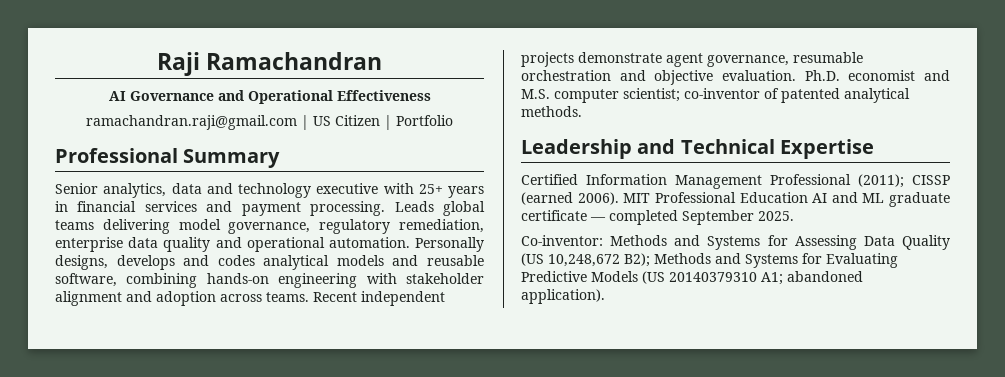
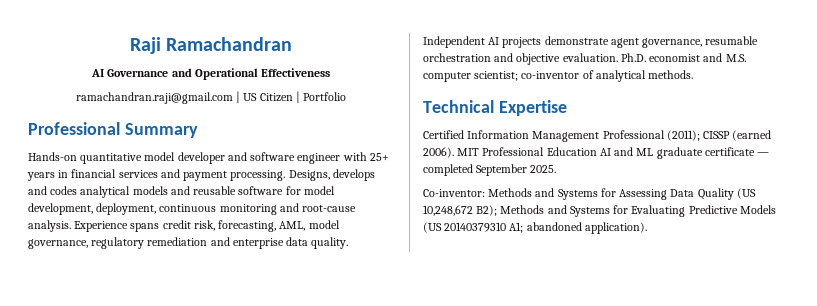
[55,183,379,198] Senior analytics, data and technology executive -> [28,152,341,164] Hands-on quantitative model developer and software engineer
[394,201,485,216] [55,219,484,234] [55,237,484,252] [55,255,108,270] Leads global teams delivering model governance, regulatory remediation, enterprise data quality and operational automation. Personally designs, -> [288,170,330,181] Designs,
[55,273,484,288] [55,291,445,306] software, combining hands-on engineering with stakeholder alignment and adoption across teams. Recent independent -> [238,186,335,195] [28,203,357,215] [28,220,340,232] [28,237,349,249] [423,36,500,48] software for model development, deployment, continuous monitoring and root-cause analysis. Experience spans credit risk, forecasting, AML, model governance, regulatory remediation and enterprise data quality. Independent AI
[781,88,840,103] patented -> (594, 74) none
[521,139,676,159] Leadership and -> (694, 74) none

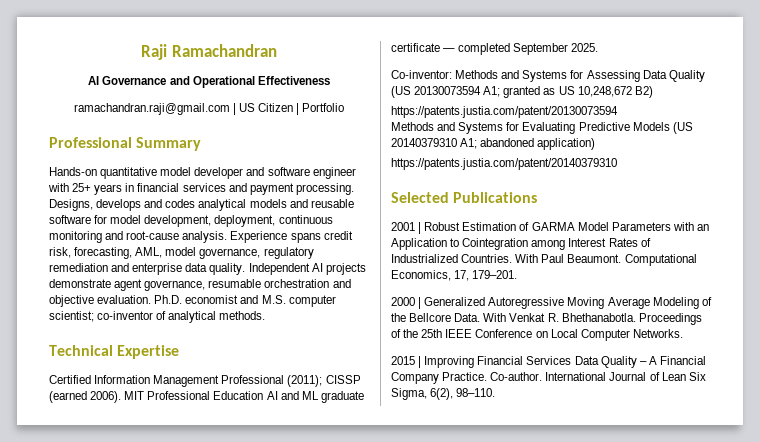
[423,205,498,216] 10,248,672 B2); -> [414,86,653,98] [391,106,618,118] 20130073594 A1; granted as US 10,248,672 B2) // https://patents.justia.com/patent/20130073594 //
[584,222,647,234] application). -> [537,138,596,150] [391,158,617,170] [391,192,538,203] [391,222,709,234] [391,238,651,250] [391,254,697,266] [391,270,518,281] [391,297,712,309] [391,313,702,325] [391,329,683,341] [391,356,706,368] [391,372,706,384] [391,388,496,400] application) // https://patents.justia.com/patent/20140379310 // Selected Publications // 2001 | Robust Estimation of GARMA Model Parameters with an Application to Cointegration among Interest Rates of Industrialized Countries. With Paul Beaumont. Computational Economics, 17, 179–201. // 2000 | Generalized Autoregressive Moving Average Modeling of the Bellcore Data. With Venkat R. Bhethanabotla. Proceedings of the 25th IEEE Conference on Local Computer Networks. // 2015 | Improving Financial Services Data Quality – A Financial Company Practice. Co-author. International Journal of Lean Six Sigma, 6(2), 98–110.

